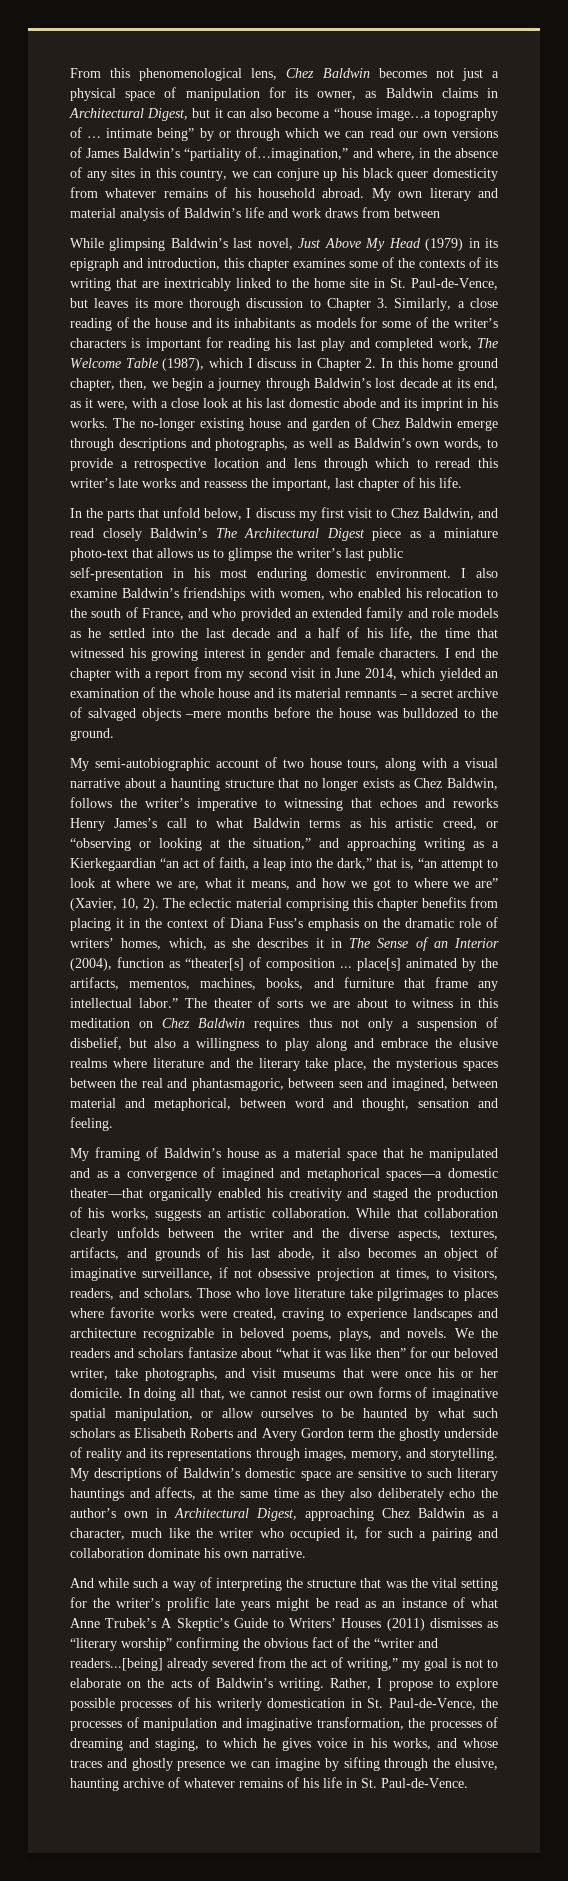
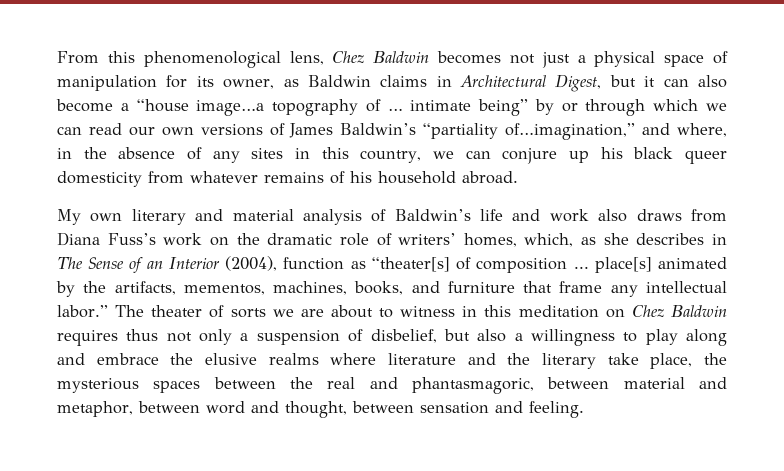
(365, 193) none -> (518, 177) //
(321, 213) none -> [598,209,628,222] also
[394,208,440,218] [70,238,498,251] [70,257,498,271] [70,278,498,291] [70,298,498,311] [70,317,498,331] [70,337,498,351] [70,358,499,371] [70,378,499,391] [70,398,498,411] [70,417,499,431] [70,438,499,451] [70,458,499,471] [70,477,462,491] [70,507,498,521] [70,528,498,541] [70,548,403,561] [70,567,498,581] [70,587,499,601] [70,607,498,621] [70,627,498,640] [70,647,499,661] [70,667,498,681] [70,687,498,698] [70,707,498,721] [70,728,114,741] [70,757,498,771] [70,778,498,791] [70,797,498,811] [70,818,499,831] [70,838,499,851] [70,857,498,871] [70,878,498,891] [70,897,499,911] [70,917,225,931] between // While glimpsing Baldwin’s last novel, Just Above My Head (1979) in its epigraph and introduction, this chapter examines some of the contexts of its writing that are inextricably linked to the home site in St. Paul-de-Vence, but leaves its more thorough discussion to Chapter 3. Similarly, a close reading of the house and its inhabitants as models for some of the writer’s characters is important for reading his last play and completed work, The Welcome Table (1987), which I discuss in Chapter 2. In this home ground chapter, then, we begin a journey through Baldwin’s lost decade at its end, as it were, with a close look at his last domestic abode and its imprint in his works. The no-longer existing house and garden of Chez Baldwin emerge through descriptions and photographs, as well as Baldwin’s own words, to provide a retrospective location and lens through which to reread this writer’s late works and reassess the important, last chapter of his life. // In the parts that unfold below, I discuss my first visit to Chez Baldwin, and read closely Baldwin’s The Architectural Digest piece as a miniature photo-text that allows us to glimpse the writer’s last public self-presentation in his most enduring domestic environment. I also examine Baldwin’s friendships with women, who enabled his relocation to the south of France, and who provided an extended family and role models as he settled into the last decade and a half of his life, the time that witnessed his growing interest in gender and female characters. I end the chapter with a report from my second visit in June 2014, which yielded an examination of the whole house and its material remnants – a secret archive of salvaged objects –mere months before the house was bulldozed to the ground. // My semi-autobiographic account of two house tours, along with a visual narrative about a haunting structure that no longer exists as Chez Baldwin, follows the writer’s imperative to witnessing that echoes and reworks Henry James’s call to what Baldwin terms as his artistic creed, or “observing or looking at the situation,” and approaching writing as a Kierkegaardian “an act of faith, a leap into the dark,” that is, “an attempt to look at where we are, what it means, and how we got to where we are” (Xavier, 10, 2). The eclectic material comprising this chapter benefits from placing it in the context of -> (727, 215) none
[308,918,359,931] emphasis -> [163,233,203,246] work
[315,938,324,948] it -> (705, 239) none
[338,1078,499,1091] seen and imagined, between -> (610, 383) none
[154,1098,231,1111] metaphorical, -> [57,401,133,417] metaphor,
(409, 1104) none -> [352,401,414,413] between
[70,1147,498,1161] [70,1167,498,1181] [70,1188,498,1201] [70,1207,499,1221] [70,1227,499,1241] [70,1247,498,1261] [70,1267,498,1281] [70,1288,499,1301] [70,1307,499,1321] [70,1328,499,1341] [70,1347,499,1358] [70,1368,498,1381] [70,1387,498,1401] [70,1408,498,1421] [70,1428,499,1441] [70,1447,498,1461] [70,1467,499,1481] [70,1487,498,1501] [70,1508,499,1521] [70,1527,498,1541] [70,1548,306,1558] [70,1577,498,1591] [70,1597,498,1611] [70,1618,498,1631] [70,1637,438,1651] [70,1657,498,1671] [70,1677,499,1691] [70,1697,499,1711] [70,1717,498,1731] [70,1738,499,1751] [70,1757,498,1771] [70,1777,468,1791] // My framing of Baldwin’s house as a material space that he manipulated and as a convergence of imagined and metaphorical spaces—a domestic theater—that organically enabled his creativity and staged the production of his works, suggests an artistic collaboration. While that collaboration clearly unfolds between the writer and the diverse aspects, textures, artifacts, and grounds of his last abode, it also becomes an object of imaginative surveillance, if not obsessive projection at times, to visitors, readers, and scholars. Those who love literature take pilgrimages to places where favorite works were created, craving to experience landscapes and architecture recognizable in beloved poems, plays, and novels. We the readers and scholars fantasize about “what it was like then” for our beloved writer, take photographs, and visit museums that were once his or her domicile. In doing all that, we cannot resist our own forms of imaginative spatial manipulation, or allow ourselves to be haunted by what such scholars as Elisabeth Roberts and Avery Gordon term the ghostly underside of reality and its representations through images, memory, and storytelling. My descriptions of Baldwin’s domestic space are sensitive to such literary hauntings and affects, at the same time as they also deliberately echo the author’s own in Architectural Digest, approaching Chez Baldwin as a character, much like the writer who occupied it, for such a pairing and collaboration dominate his own narrative. // And while such a way of interpreting the structure that was the vital setting for the writer’s prolific late years might be read as an instance of what Anne Trubek’s A Skeptic’s Guide to Writers’ Houses (2011) dismisses as “literary worship” confirming the obvious fact of the “writer and readers...[being] already severed from the act of writing,” my goal is not to elaborate on the acts of Baldwin’s writing. Rather, I propose to explore possible processes of his writerly domestication in St. Paul-de-Vence, the processes of manipulation and imaginative transformation, the processes of dreaming and staging, to which he gives voice in his works, and whose traces and ghostly presence we can imagine by sifting through the elusive, haunting archive of whatever remains of his life in St. Paul-de-Vence. -> (584, 409) none

